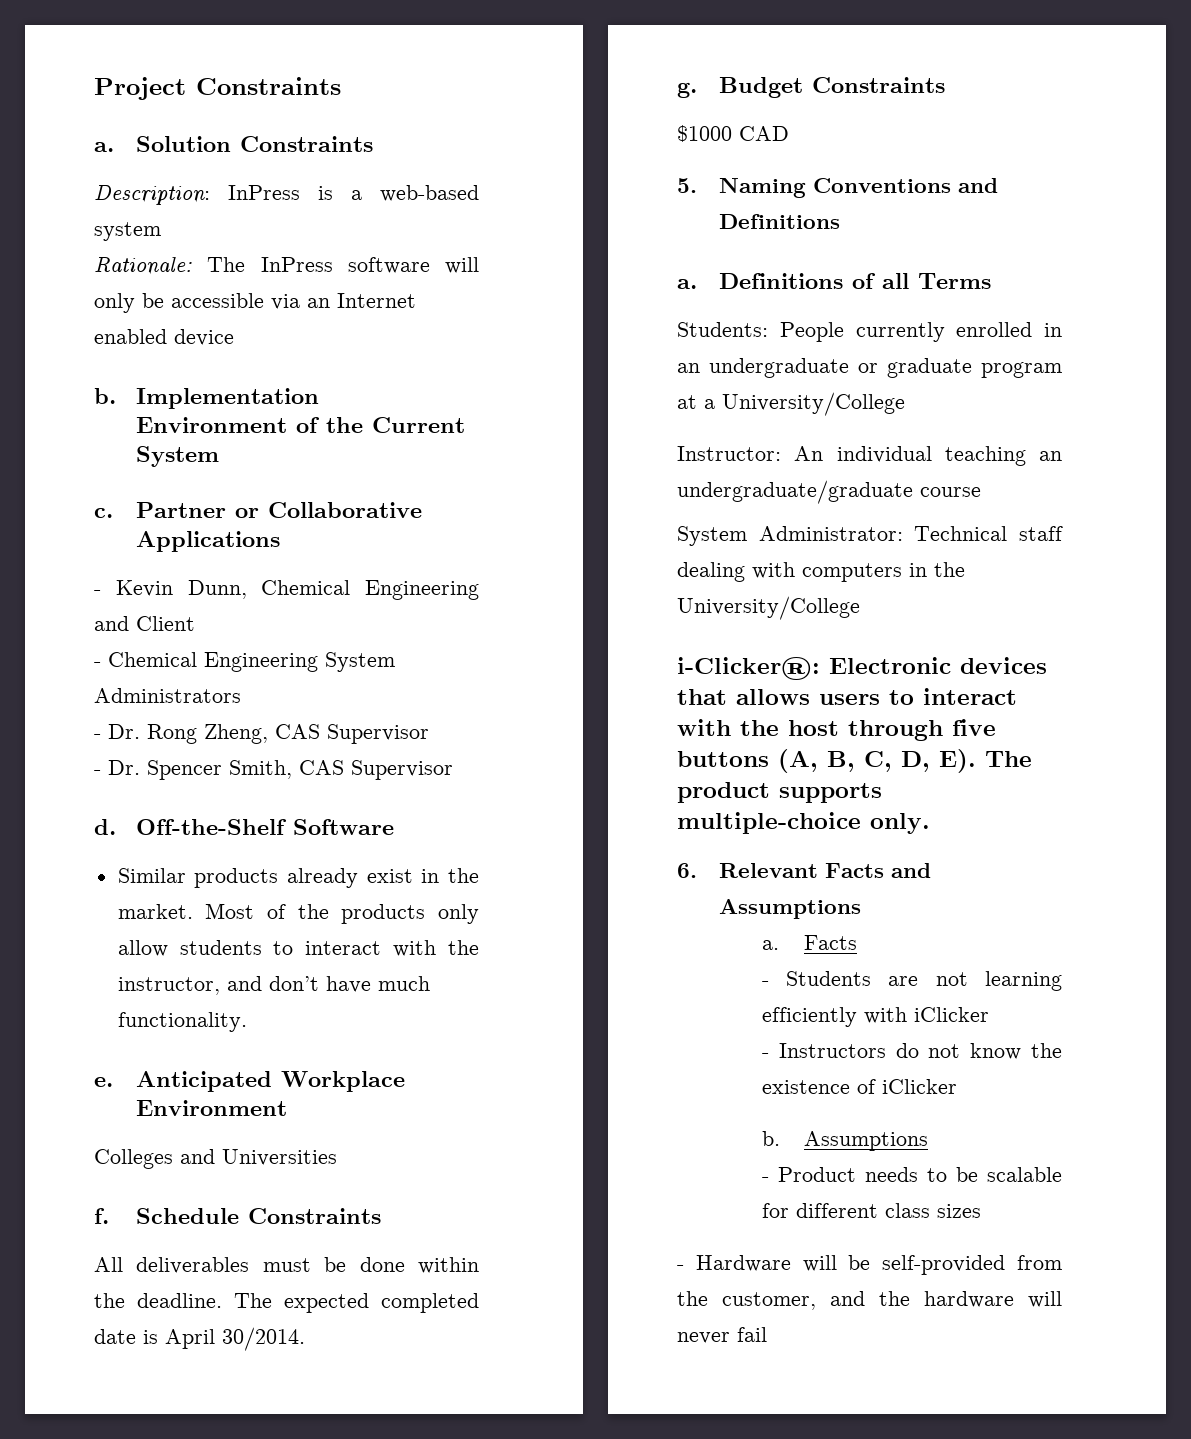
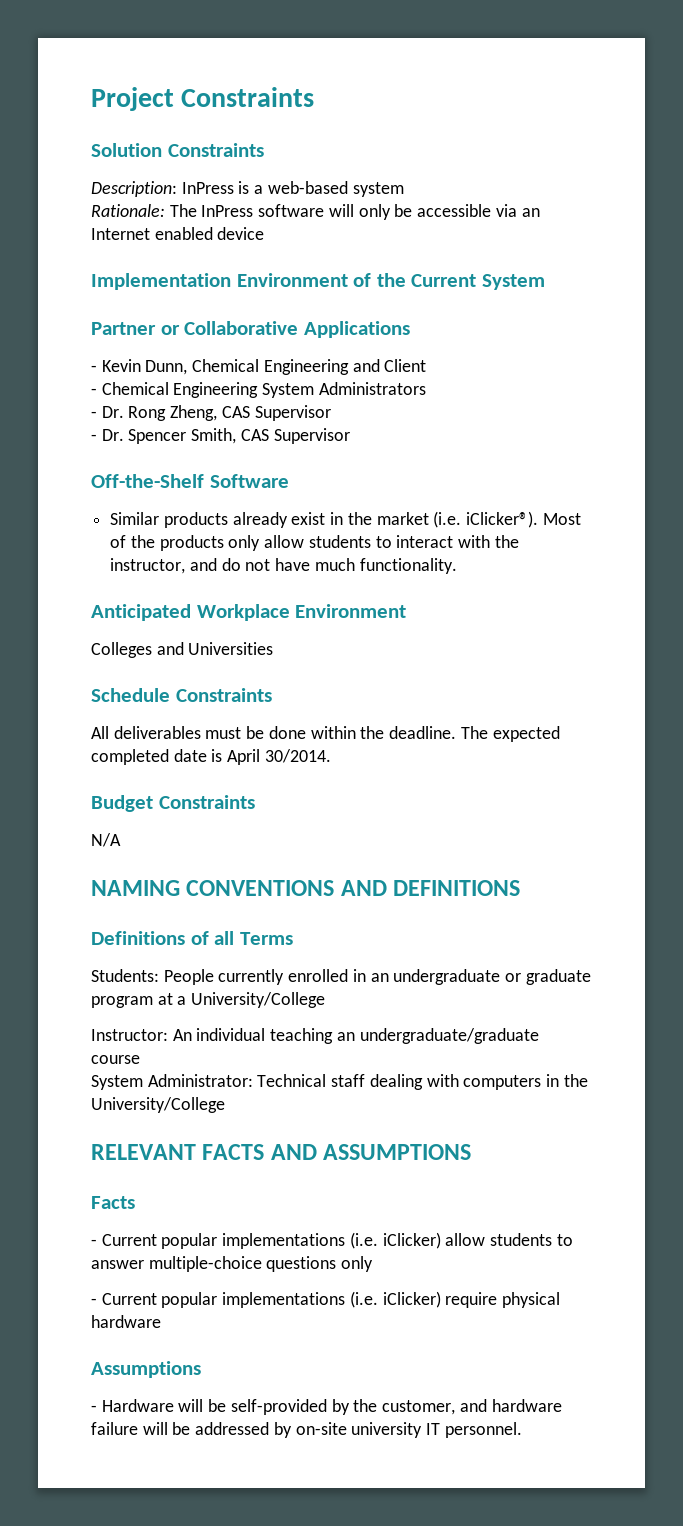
[94,142,114,152] a. -> (315, 97) none
[94,388,116,404] b. -> (265, 233) none
[94,508,113,518] c. -> (545, 282) none
[94,819,116,835] d. -> (350, 436) none
[117,904,193,919] market. -> [376,511,539,528] market (i.e. iClicker®).
[268,976,319,991] don’t -> [221,558,271,571] do not
[94,1077,113,1087] e. -> (457, 566) none
[94,1208,109,1224] f. -> (274, 648) none
[677,82,697,98] g. -> (331, 756) none
[677,125,789,142] [677,178,999,198] [719,214,841,229] [677,279,697,289] $1000 CAD // 5. Naming Conventions and Definitions // a. -> [91,833,121,847] [91,880,521,896] N/A // NAMING CONVENTIONS AND DEFINITIONS //
[677,657,1047,680] [677,688,1017,705] [677,719,996,741] [677,749,1032,773] [677,782,882,803] [677,812,930,834] [677,863,932,878] [719,899,862,919] [761,935,858,950] [761,971,1062,991] [761,1007,989,1027] [761,1043,1062,1060] [761,1079,957,1094] [761,1131,929,1151] [761,1167,1062,1182] [761,1203,981,1218] i-Clicker®: Electronic devices that allows users to interact with the host through five buttons (A, B, C, D, E). The product supports multiple-choice only. // 6. Relevant Facts and Assumptions // a. Facts // - Students are not learning efficiently with iClicker // - Instructors do not know the existence of iClicker // b. Assumptions // - Product needs to be scalable for different class sizes -> [91,1144,472,1160] [91,1196,135,1209] [91,1232,573,1249] [91,1256,374,1272] [91,1291,561,1308] [91,1315,161,1328] [91,1361,201,1378] RELEVANT FACTS AND ASSUMPTIONS // Facts // - Current popular implementations (i.e. iClicker) allow students to answer multiple-choice questions only // - Current popular implementations (i.e. iClicker) require physical hardware // Assumptions
[1017,1255,1062,1270] from -> [331,1399,350,1415] by
[879,1291,1062,1308] [677,1327,767,1344] the hardware will never fail -> [491,1399,562,1412] [91,1422,522,1438] hardware failure will be addressed by on-site university IT personnel.

